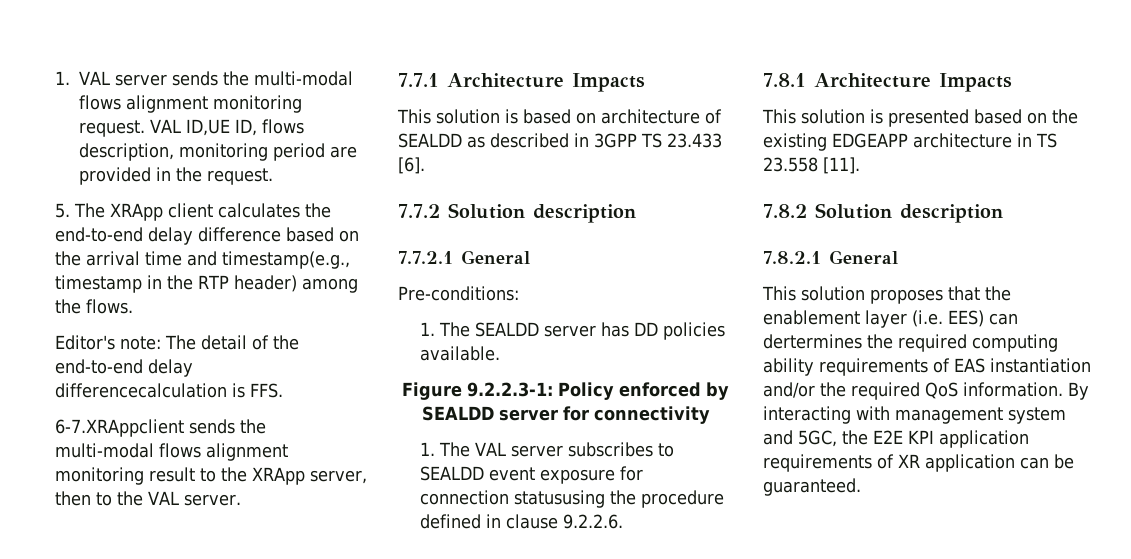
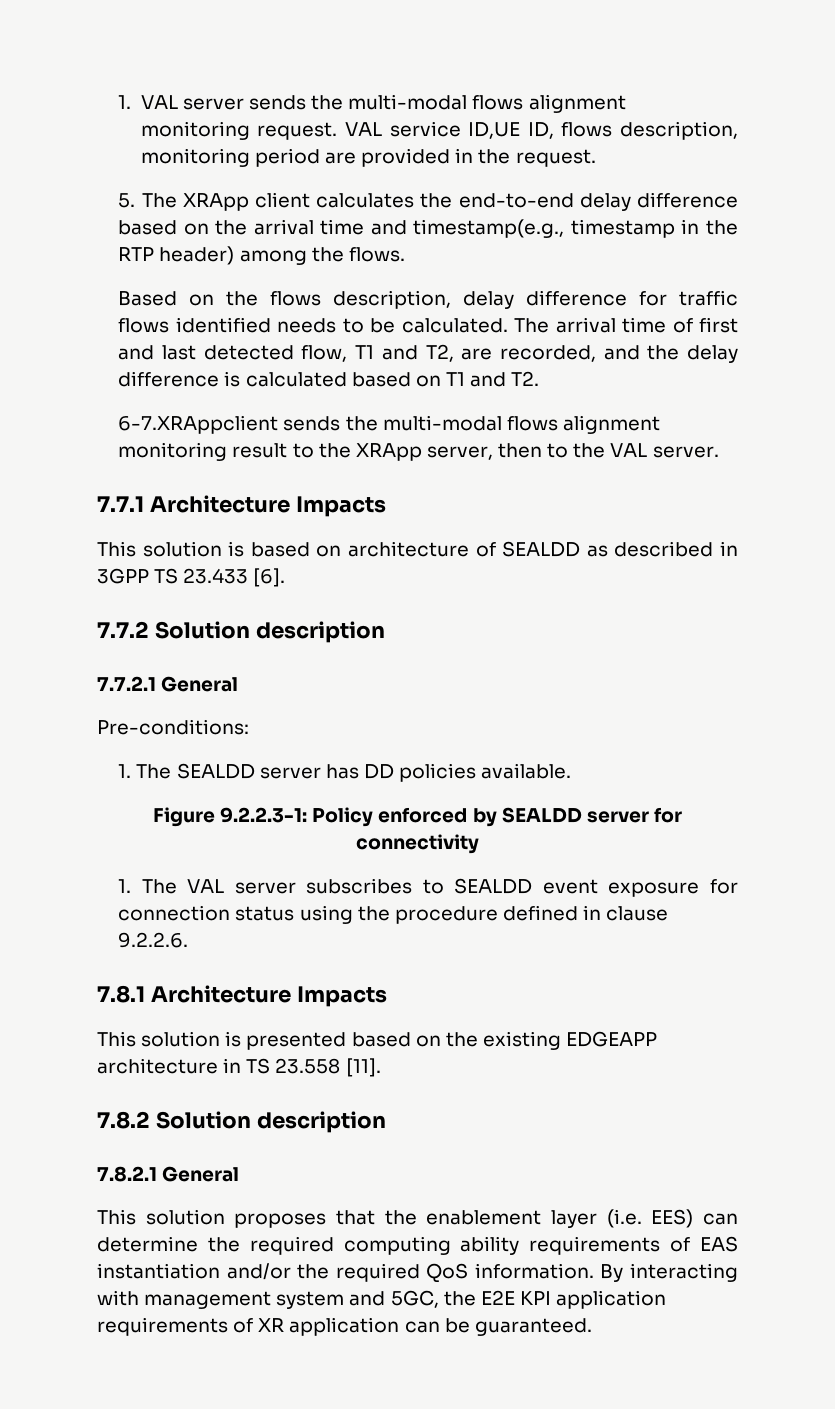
(181, 126) none -> [389,121,461,137] service
[54,335,299,350] [54,359,193,377] [54,383,283,398] Editor's note: The detail of the end-to-end delay differencecalculation is FFS. -> [118,290,738,309] [118,317,738,333] [118,344,738,363] [118,371,540,387] Based on the flows description, delay difference for traffic flows identified needs to be calculated. The arrival time of first and last detected flow, T1 and T2, are recorded, and the delay difference is calculated based on T1 and T2.
[513,490,605,508] statususing -> [235,905,353,924] status using
[763,334,862,349] dertermines -> [97,1236,198,1252] determine

